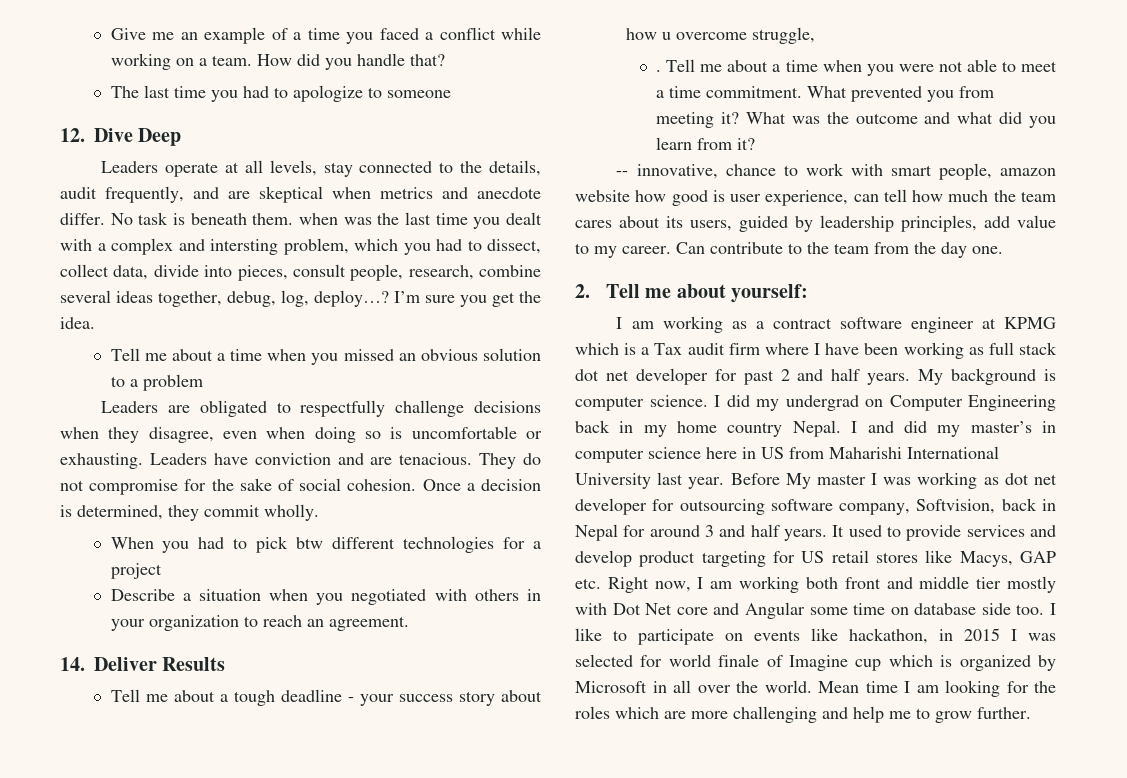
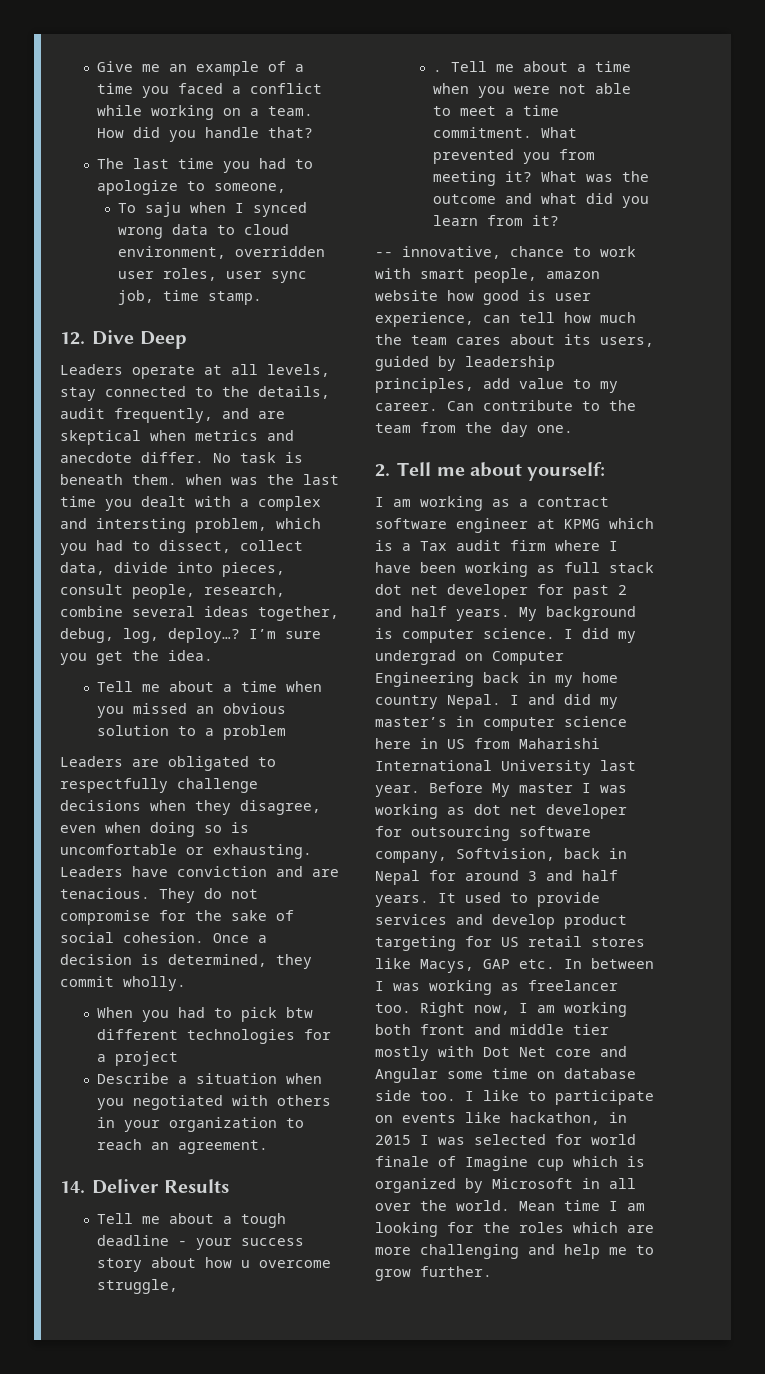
[386,90,451,98] someone -> [213,183,286,193] [117,202,307,217] [117,224,289,239] [117,246,325,259] [117,268,307,283] [117,290,262,305] someone, // To saju when I synced wrong data to cloud environment, overridden user roles, user sync job, time stamp.
(601, 583) none -> [564,958,654,969] [375,980,618,995] [375,1003,411,1013] In between I was working as freelancer too.

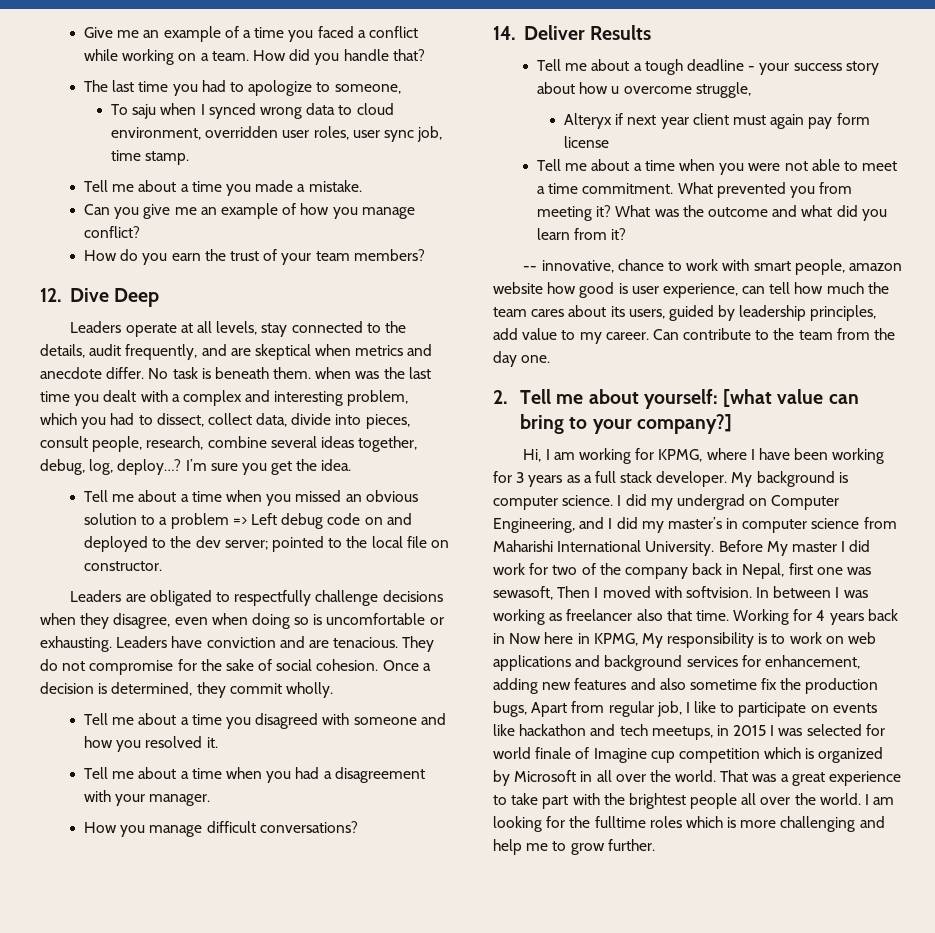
(262, 298) none -> [84,180,362,196] [84,203,415,219] [84,226,141,238] [84,249,425,265] // Tell me about a time you made a mistake. // Can you give me an example of how you manage conflict? // How do you earn the trust of your team members?
[96,518,186,533] intersting -> [274,391,344,406] interesting
(286, 732) none -> [232,513,412,529] [84,536,449,552] [84,561,163,571] => Left debug code on and deployed to the dev server; pointed to the local file on constructor.
[96,1007,313,1022] [96,1029,331,1044] [96,1051,178,1066] [96,1073,322,1084] [96,1095,331,1110] [96,1117,304,1132] [96,1139,268,1154] When you had to pick btw different technologies for a project // Describe a situation when you negotiated with others in your organization to reach an agreement. -> [84,713,446,729] [84,736,218,752] [84,767,425,783] [84,790,211,806] [84,821,358,837] Tell me about a time you disagreed with someone and how you resolved it. // Tell me about a time when you had a disagreement with your manager. // How you manage difficult conversations?
[432,70,442,72] . -> [564,113,870,129] [564,136,610,148] Alteryx if next year client must again pay form license //
[375,496,609,511] [375,518,654,533] [375,540,546,551] // I am working as a contract software engineer at KPMG which is a Tax audit firm -> [723,389,859,407] [519,414,732,434] [523,448,703,464] [what value can bring to your company?] // Hi, I am working for KPMG,
[537,562,654,573] [375,584,627,599] [375,606,510,621] as full stack dot net developer for past 2 and half years. -> [493,471,728,487] for 3 years as a full stack developer.
[375,672,618,687] [375,694,555,709] Engineering back in my home country Nepal. I and -> [493,517,613,533] Engineering, and I
[375,738,600,749] [375,760,636,775] [375,782,627,797] [375,804,627,819] [375,826,591,841] [375,848,627,863] [375,870,618,885] [375,892,600,907] [375,914,627,929] [375,936,645,951] [375,958,555,973] here in US from Maharishi International University last year. Before My master I was working as dot net developer for outsourcing software company, Softvision, back in Nepal for around 3 and half years. It used to provide services and develop product targeting for US retail stores like Macys, GAP etc. -> [863,517,897,529] [493,540,871,556] [493,563,872,579] [493,586,752,600] from Maharishi International University. Before My master I did work for two of the company back in Nepal, first one was sewasoft, Then I moved with softvision.
[375,1002,627,1017] [375,1024,609,1035] [375,1046,627,1061] [375,1068,636,1083] [375,1090,456,1101] too. Right now, I am working both front and middle tier mostly with Dot Net core and Angular some time on database side too. -> [636,609,898,625] [493,632,877,648] [493,655,860,671] [493,678,879,694] [493,701,682,717] also that time. Working for 4 years back in Now here in KPMG, My responsibility is to work on web applications and background services for enhancement, adding new features and also sometime fix the production bugs, Apart from regular job,
[510,1112,600,1125] hackathon, -> [519,724,713,740] hackathon and tech meetups,
(564, 1165) none -> [678,748,760,763] competition
[519,1200,600,1211] Mean time -> [720,770,902,786] [493,793,861,809] That was a great experience to take part with the brightest people all over the world.
(510, 1227) none -> [594,816,646,828] fulltime
[627,1225,654,1233] are -> [727,817,737,828] is

